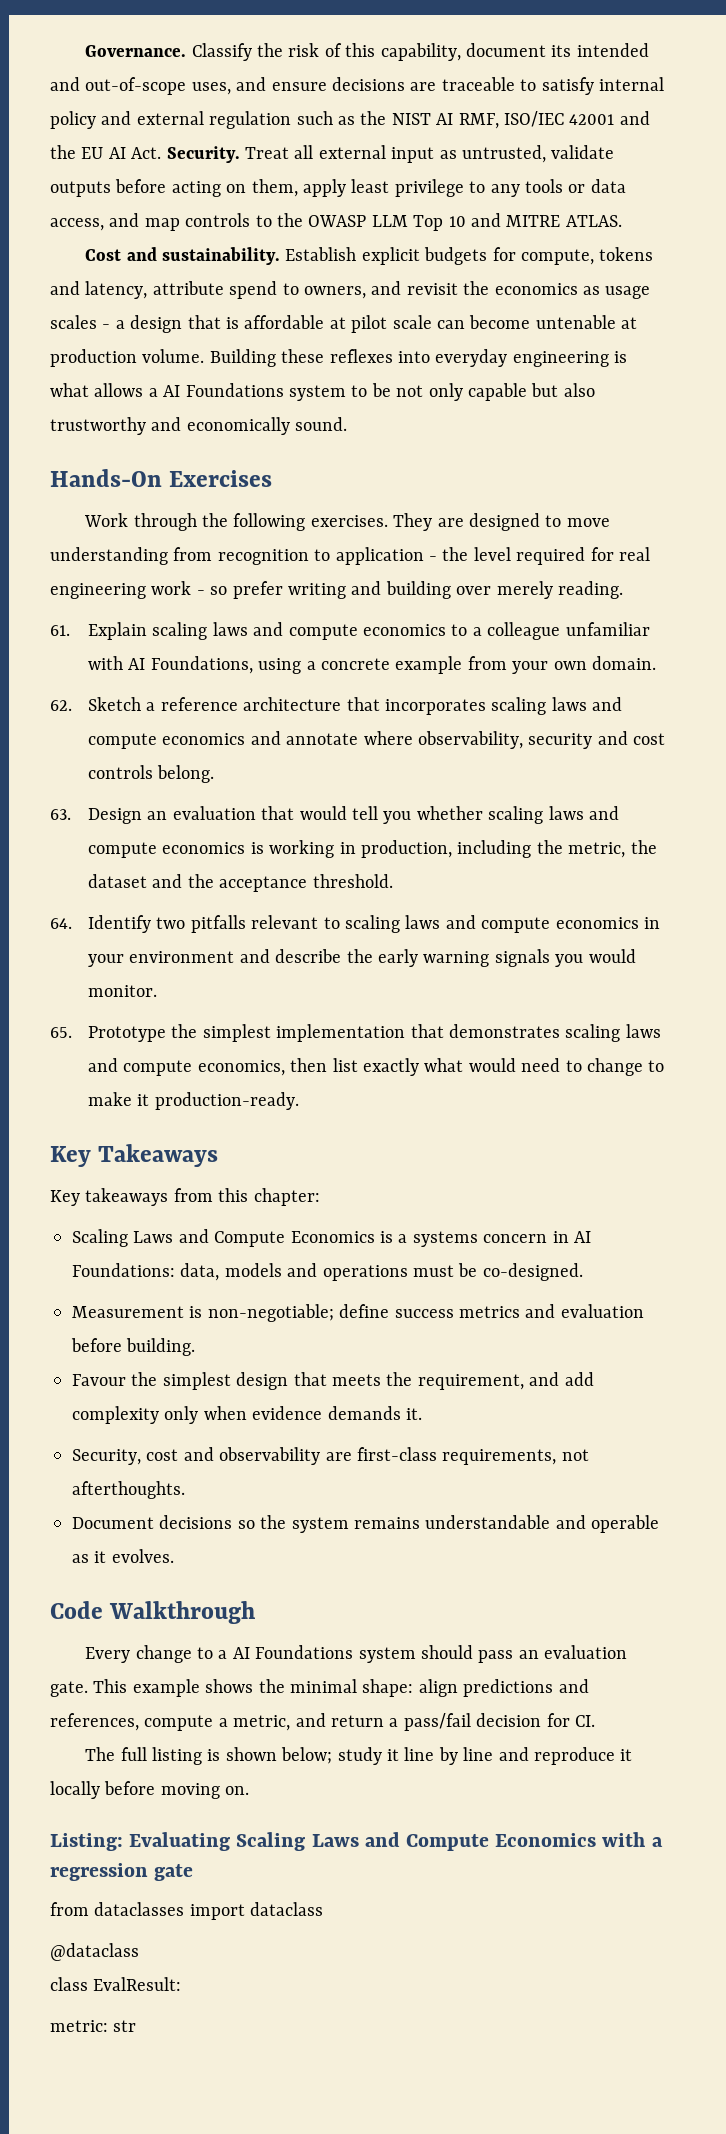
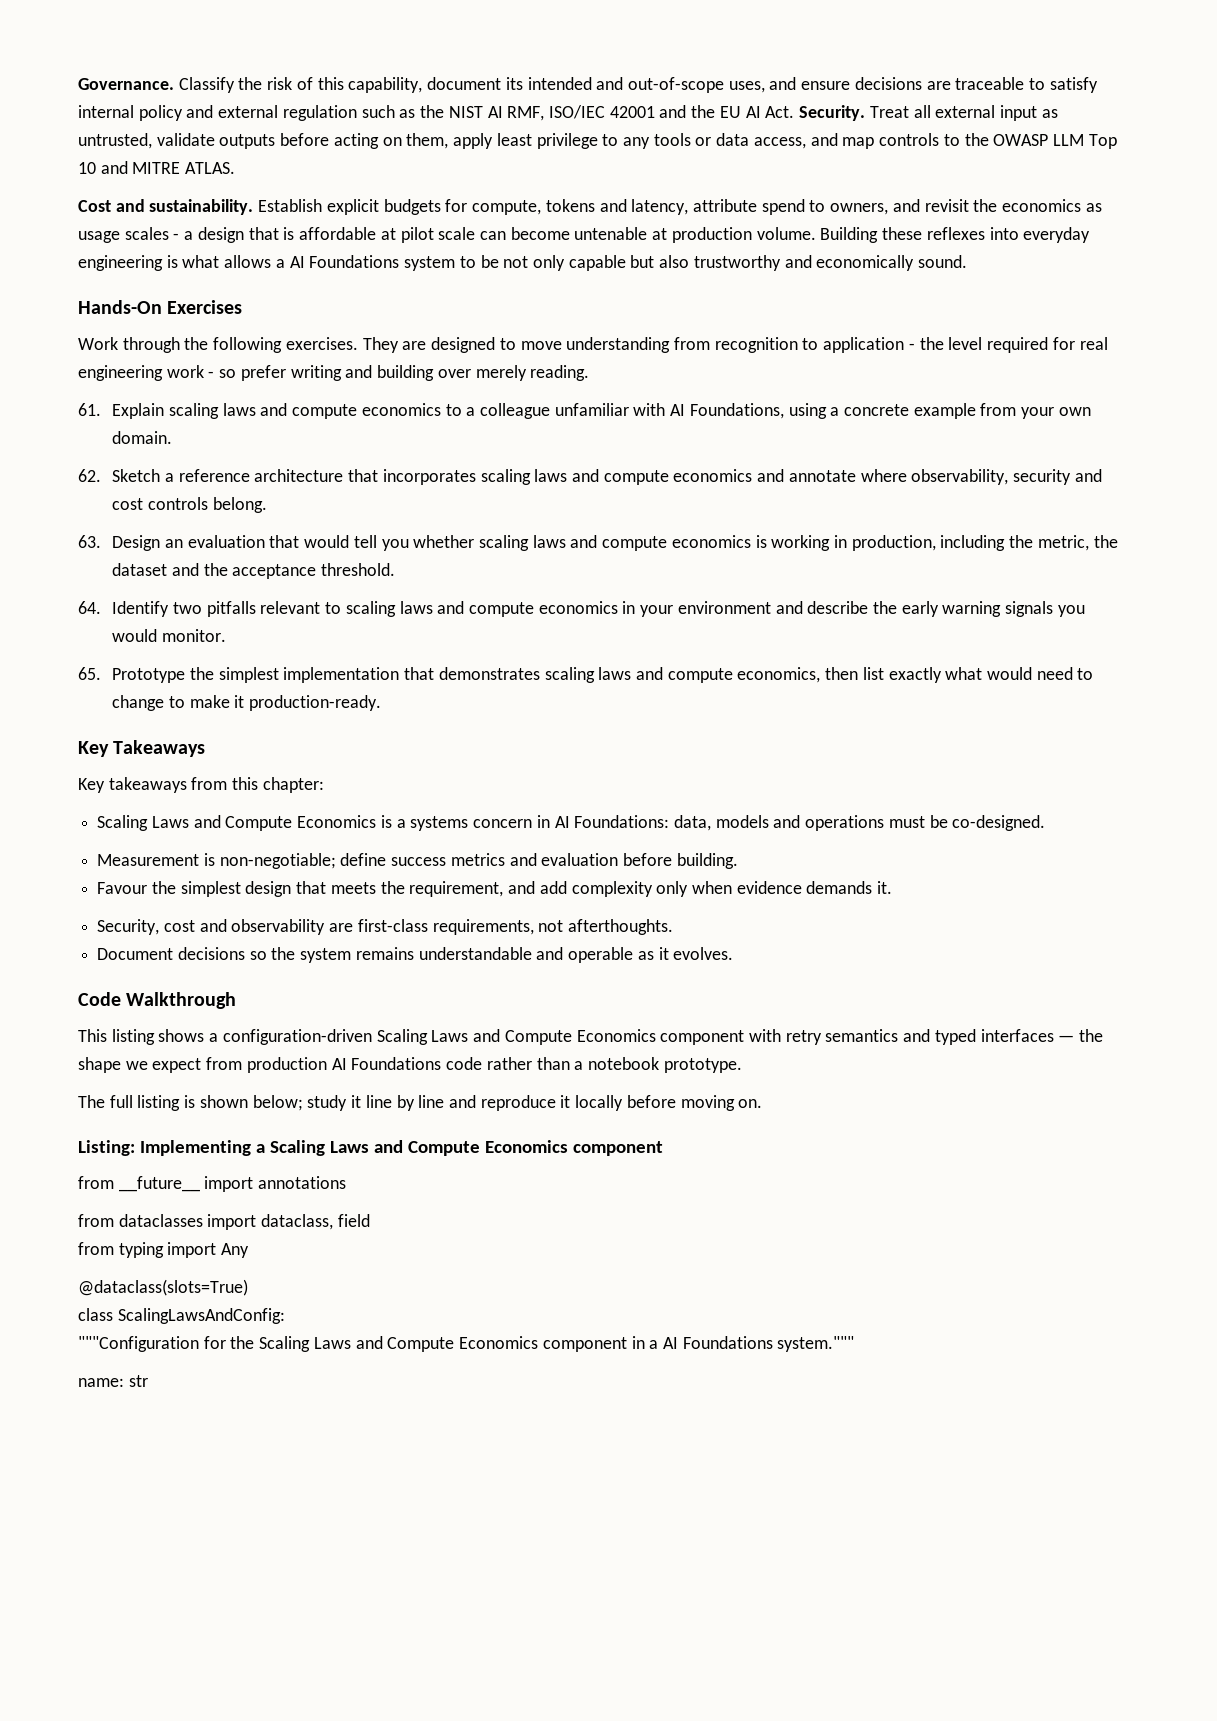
[85,1645,628,1663] [50,1679,589,1697] [50,1713,595,1731] Every change to a AI Foundations system should pass an evaluation gate. This example shows the minimal shape: align predictions and references, compute a metric, and return a pass/fail decision for CI. -> [78,1029,1104,1045] [78,1057,742,1073] This listing shows a configuration-driven Scaling Laws and Compute Economics component with retry semantics and typed interfaces — the shape we expect from production AI Foundations code rather than a notebook prototype.
[129,1832,663,1851] [50,1863,194,1881] [50,1902,324,1920] [50,1943,139,1961] [50,1977,182,1991] [50,2020,108,2032] Evaluating Scaling Laws and Compute Economics with a regression gate // from dataclasses import dataclass // @dataclass // class EvalResult: // metric: -> [139,1140,663,1156] [78,1176,347,1192] [78,1214,370,1230] [78,1242,250,1258] [78,1279,248,1296] [78,1308,285,1324] [78,1336,855,1352] [78,1378,124,1387] Implementing a Scaling Laws and Compute Economics component // from __future__ import annotations // from dataclasses import dataclass, field // from typing import Any // @dataclass(slots=True) // class ScalingLawsAndConfig: // """Configuration for the Scaling Laws and Compute Economics component in a AI Foundations system.""" // name:

